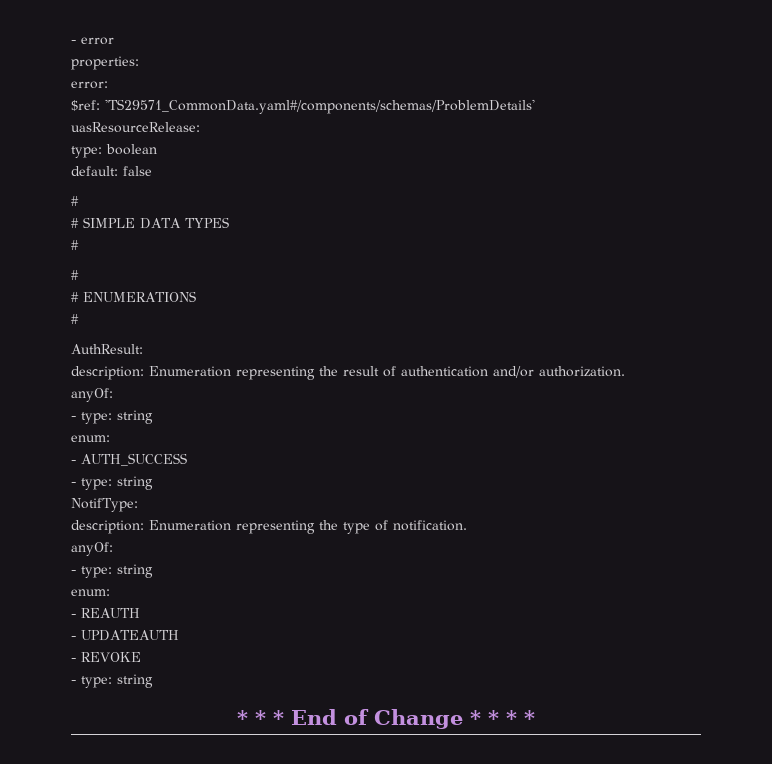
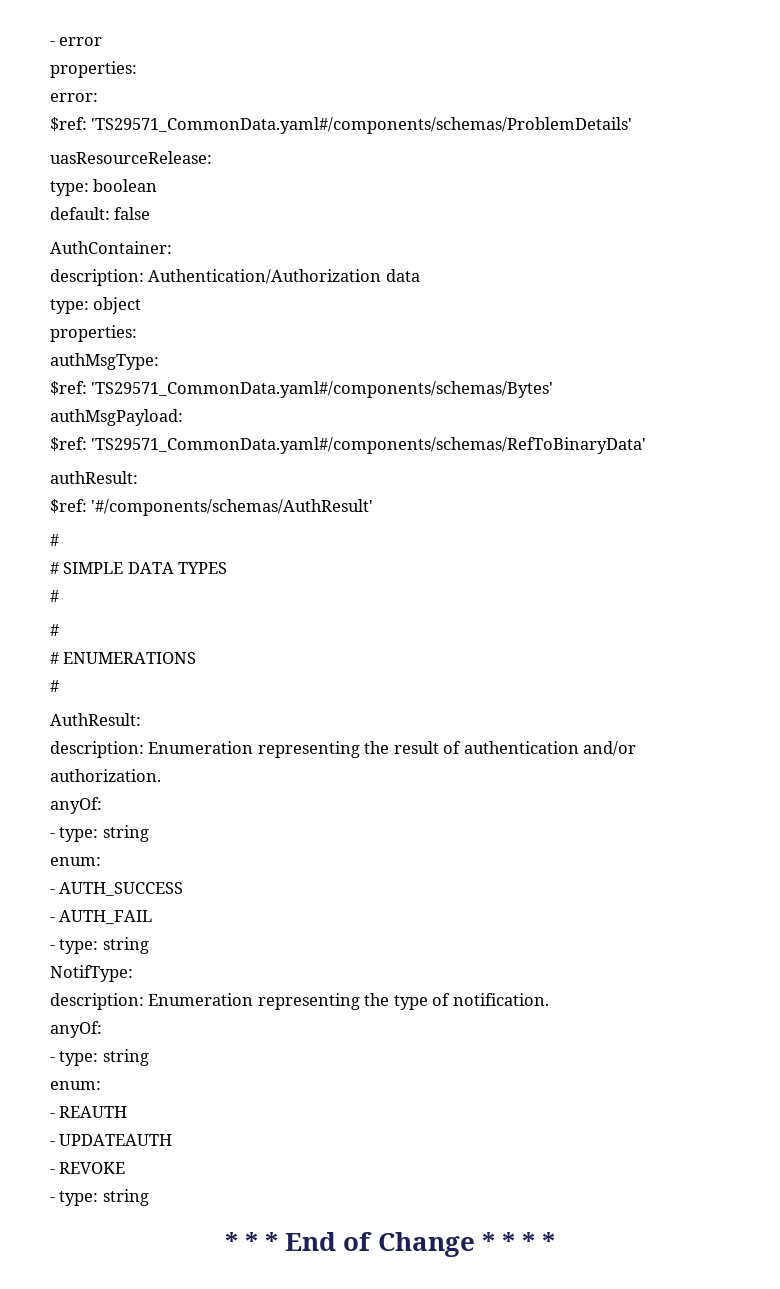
(152, 171) none -> [50,241,172,254] [50,269,420,286] [50,297,142,314] [50,325,137,342] [50,353,159,370] [50,381,554,398] [50,409,183,426] [50,437,647,454] [50,471,138,484] [50,499,374,516] // AuthContainer: // description: Authentication/Authorization data // type: object // properties: // authMsgType: // $ref: 'TS29571_CommonData.yaml#/components/schemas/Bytes' // authMsgPayload: // $ref: 'TS29571_CommonData.yaml#/components/schemas/RefToBinaryData' // authResult: // $ref: '#/components/schemas/AuthResult'
(187, 459) none -> [50,910,153,924] // - AUTH_FAIL

